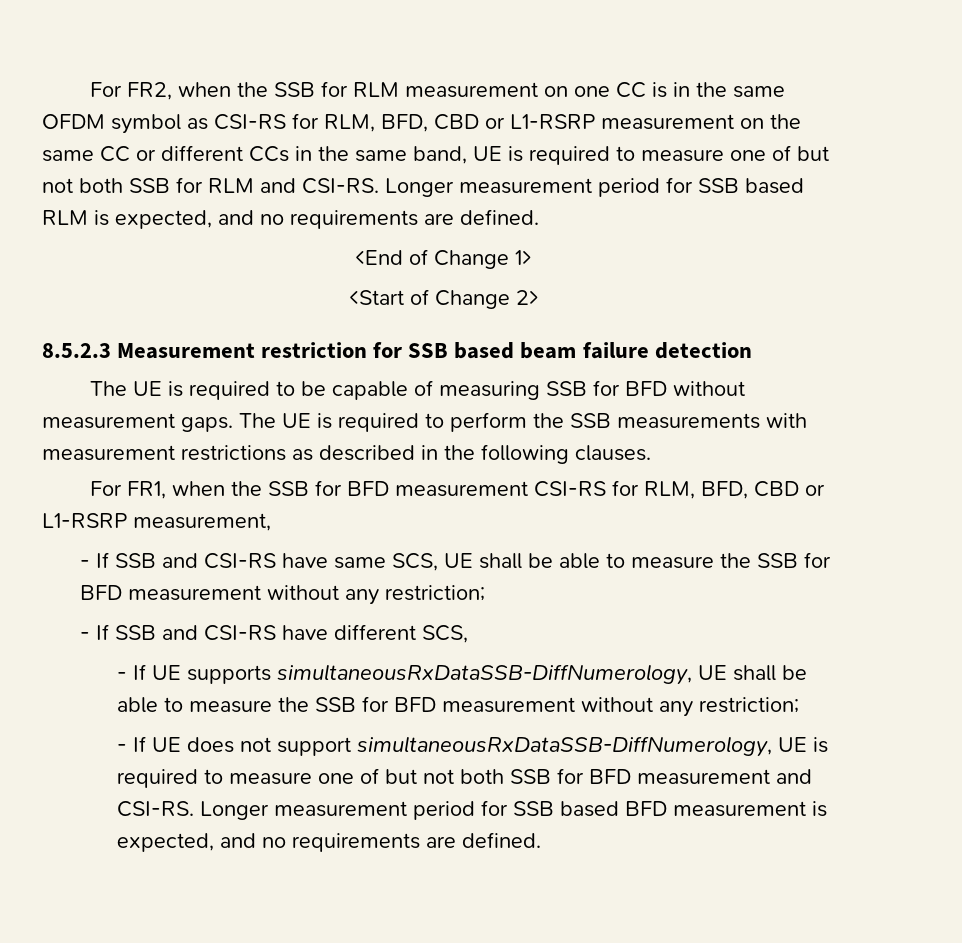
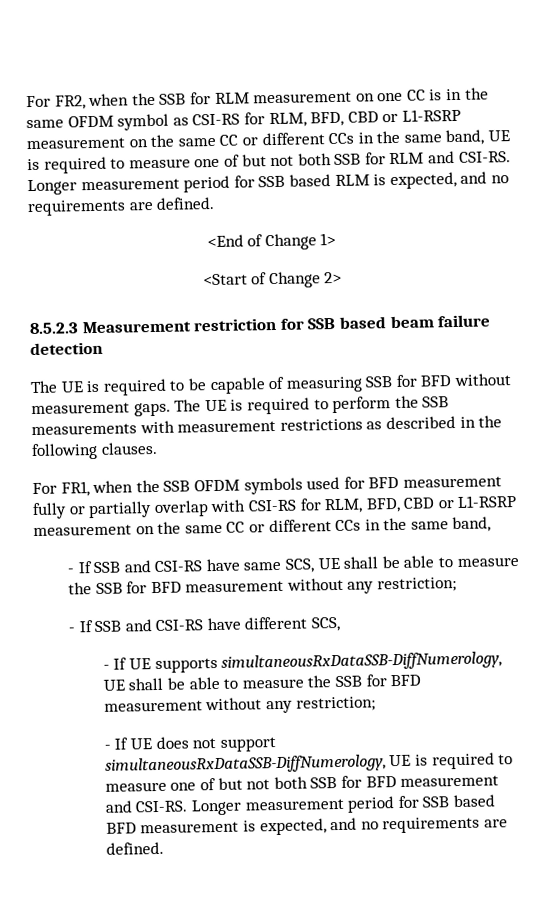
[315,480,826,499] [42,513,271,531] for BFD measurement CSI-RS for RLM, BFD, CBD or L1-RSRP measurement, -> [193,476,502,495] [32,494,517,520] [33,516,492,537] OFDM symbols used for BFD measurement fully or partially overlap with CSI-RS for RLM, BFD, CBD or L1-RSRP measurement on the same CC or different CCs in the same band,

